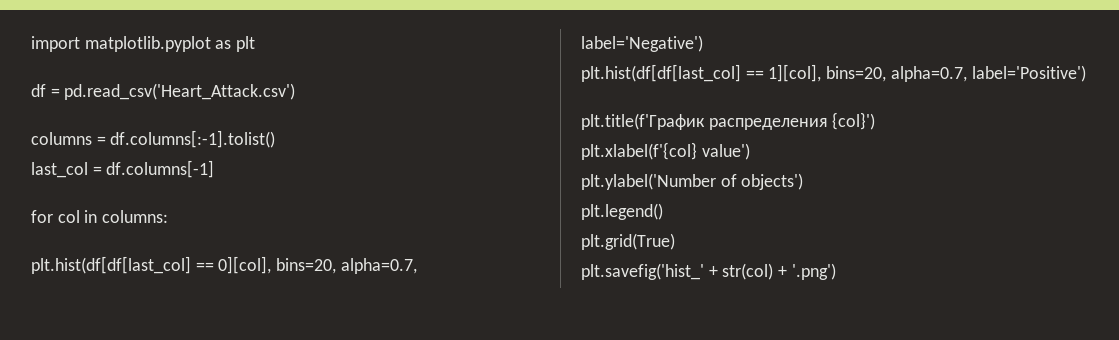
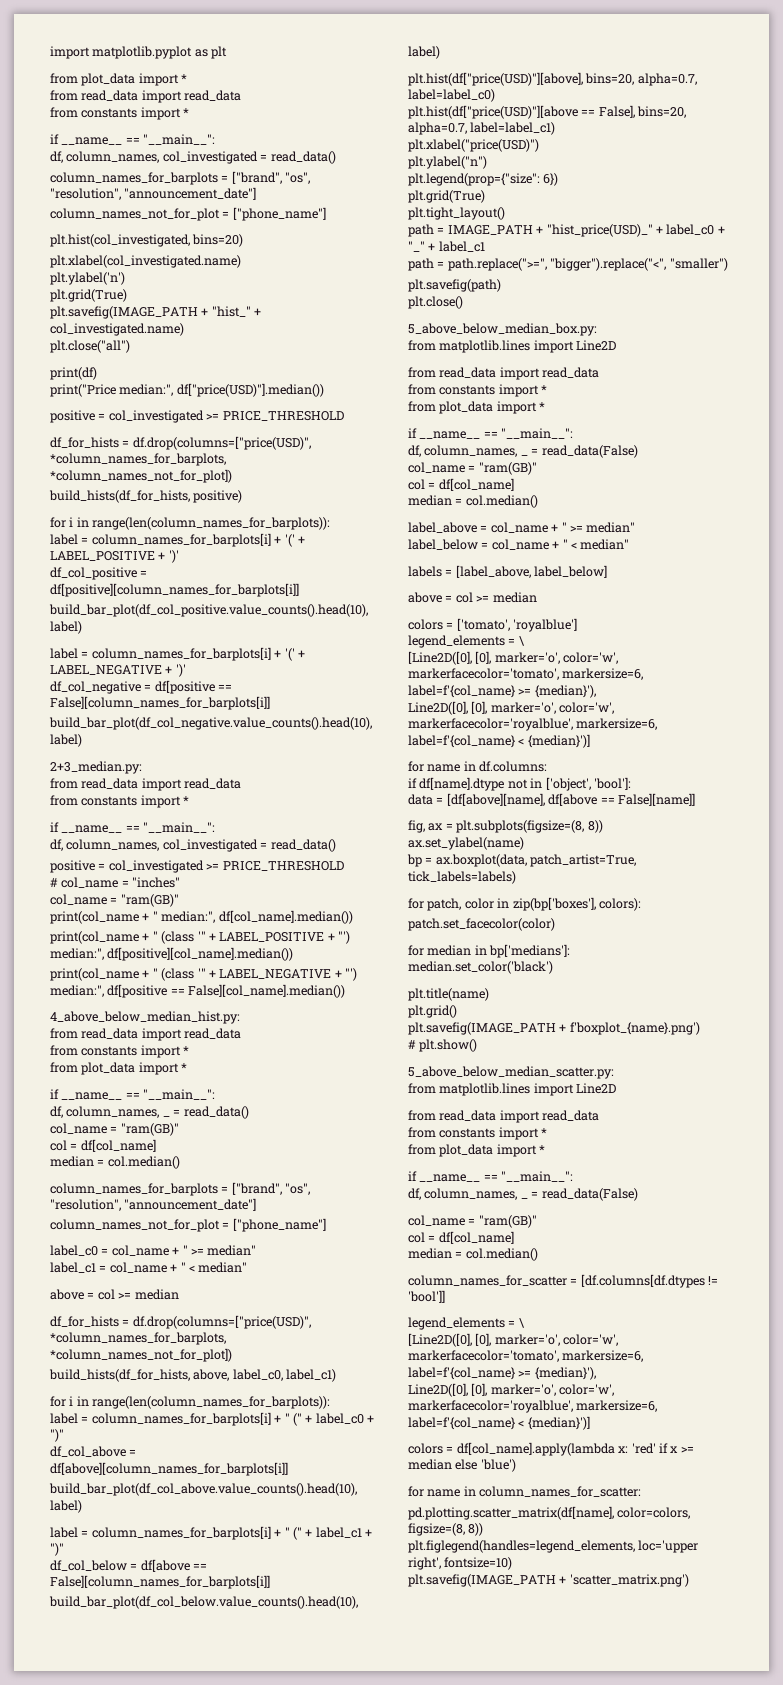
[31,83,296,100] [31,130,276,148] [31,160,215,178] [31,210,169,223] [31,256,417,274] [581,35,703,52] [581,64,1086,82] [581,112,876,130] [581,142,750,160] [581,173,804,190] [581,203,663,220] [581,233,675,250] [581,263,836,280] df = pd.read_csv('Heart_Attack.csv') // columns = df.columns[:-1].tolist() // last_col = df.columns[-1] // for col in columns: // plt.hist(df[df[last_col] == 0][col], bins=20, alpha=0.7, label='Negative') // plt.hist(df[df[last_col] == 1][col], bins=20, alpha=0.7, label='Positive') // plt.title(f'График распределения {col}') // plt.xlabel(f'{col} value') // plt.ylabel('Number of objects') // plt.legend() // plt.grid(True) // plt.savefig('hist_' + str(col) + '.png') -> [50,73,188,86] [50,90,242,103] [50,107,190,120] [50,134,216,145] [50,151,336,164] [50,171,311,185] [50,187,257,200] [50,207,326,221] [50,234,244,247] [50,255,241,268] [50,272,125,285] [50,289,127,302] [50,306,262,319] [50,323,184,336] [50,340,130,353] [50,367,97,380] [50,383,324,397] [50,410,344,423] [50,436,311,450] [50,453,226,466] [50,469,232,483] [49,490,243,503] [50,517,331,530] [50,533,305,547] [50,550,179,563] [50,567,148,580] [50,583,299,597] [49,604,368,617] [50,621,82,634] [50,647,305,661] [50,664,186,677] [50,680,233,694] [50,696,270,710] [49,717,372,730] [50,734,82,747] [50,761,142,774] [50,778,242,791] [50,795,190,808] [50,822,216,833] [50,839,336,852] [50,860,344,873] [50,877,181,888] [50,894,179,907] [50,910,353,924] [50,931,350,944] [50,947,294,961] [50,968,357,981] [50,984,346,998] [50,1011,240,1024] [50,1028,242,1041] [50,1045,190,1058] [50,1062,188,1075] [50,1089,216,1100] [50,1106,170,1118] [173,1106,249,1119] [50,1123,179,1136] [50,1139,156,1152] [50,1156,180,1169] [50,1182,311,1196] [50,1198,257,1211] [50,1218,326,1232] [50,1245,257,1256] [50,1262,248,1273] [50,1289,179,1300] [50,1315,311,1329] [50,1332,226,1345] [50,1348,232,1362] [49,1369,337,1382] [50,1396,331,1409] [50,1412,374,1426] [50,1429,64,1442] [50,1446,137,1457] [50,1462,288,1476] [49,1483,357,1496] [50,1500,82,1513] [50,1526,372,1540] [50,1543,64,1556] [50,1559,208,1572] [50,1575,270,1589] [49,1596,358,1609] [408,46,440,59] [408,72,697,86] [408,89,495,102] [408,105,687,119] [408,122,556,135] [408,139,539,152] [408,156,487,169] [408,173,559,186] [408,190,485,203] [408,207,505,220] [408,224,725,237] [408,241,485,252] [408,258,728,271] [408,279,501,292] [408,296,463,309] [408,323,597,336] [408,340,617,353] [408,367,600,380] [408,384,548,397] [408,401,546,414] [408,428,574,439] [408,445,528,457] [531,445,638,458] [408,462,537,475] [408,478,514,491] [408,495,538,508] [408,522,636,533] [408,539,630,550] [408,565,608,578] [408,592,537,603] [408,618,578,632] [408,635,525,648] [408,651,619,665] [408,668,644,680] [408,685,596,698] [408,701,615,715] [408,718,658,731] [408,734,590,748] [408,761,548,772] [408,777,631,791] [408,793,695,806] [408,820,603,833] [408,837,524,850] [407,854,637,867] [408,871,516,884] [408,897,641,911] [408,918,555,931] [408,944,571,958] [408,961,553,974] [408,988,489,1001] [408,1005,457,1018] [408,1022,700,1035] [408,1039,478,1052] [408,1066,614,1079] [408,1083,617,1096] [408,1110,600,1123] [408,1127,548,1140] [408,1144,546,1157] [408,1171,574,1182] [408,1188,528,1200] [531,1188,638,1201] [408,1215,537,1228] [408,1231,514,1244] [408,1248,538,1261] [408,1274,719,1288] [408,1290,445,1303] [408,1317,525,1330] [408,1333,619,1347] [408,1350,644,1362] [408,1367,596,1380] [408,1383,615,1397] [408,1400,658,1413] [408,1416,590,1430] [408,1442,694,1456] [408,1459,516,1472] [408,1486,642,1497] [408,1506,691,1520] [408,1523,484,1536] [408,1540,699,1553] [408,1557,513,1570] [408,1574,689,1587] from plot_data import * // from read_data import read_data // from constants import * // if __name__ == "__main__": // df, column_names, col_investigated = read_data() // column_names_for_barplots = ["brand", "os", "resolution", "announcement_date"] // column_names_not_for_plot = ["phone_name"] // plt.hist(col_investigated, bins=20) // plt.xlabel(col_investigated.name) // plt.ylabel('n') // plt.grid(True) // plt.savefig(IMAGE_PATH + "hist_" + col_investigated.name) // plt.close("all") // print(df) // print("Price median:", df["price(USD)"].median()) // positive = col_investigated >= PRICE_THRESHOLD // df_for_hists = df.drop(columns=["price(USD)", *column_names_for_barplots, *column_names_not_for_plot]) // build_hists(df_for_hists, positive) // for i in range(len(column_names_for_barplots)): // label = column_names_for_barplots[i] + '(' + LABEL_POSITIVE + ')' // df_col_positive = df[positive][column_names_for_barplots[i]] // build_bar_plot(df_col_positive.value_counts().head(10), label) // label = column_names_for_barplots[i] + '(' + LABEL_NEGATIVE + ')' // df_col_negative = df[positive == False][column_names_for_barplots[i]] // build_bar_plot(df_col_negative.value_counts().head(10), label) // 2+3_median.py: // from read_data import read_data // from constants import * // if __name__ == "__main__": // df, column_names, col_investigated = read_data() // positive = col_investigated >= PRICE_THRESHOLD // # col_name = "inches" // col_name = "ram(GB)" // print(col_name + " median:", df[col_name].median()) // print(col_name + " (class '" + LABEL_POSITIVE + "') median:", df[positive][col_name].median()) // print(col_name + " (class '" + LABEL_NEGATIVE + "') median:", df[positive == False][col_name].median()) // 4_above_below_median_hist.py: // from read_data import read_data // from constants import * // from plot_data import * // if __name__ == "__main__": // df, column_names, _ = read_data() // col_name = "ram(GB)" // col = df[col_name] // median = col.median() // column_names_for_barplots = ["brand", "os", "resolution", "announcement_date"] // column_names_not_for_plot = ["phone_name"] // label_c0 = col_name + " >= median" // label_c1 = col_name + " < median" // above = col >= median // df_for_hists = df.drop(columns=["price(USD)", *column_names_for_barplots, *column_names_not_for_plot]) // build_hists(df_for_hists, above, label_c0, label_c1) // for i in range(len(column_names_for_barplots)): // label = column_names_for_barplots[i] + " (" + label_c0 + ")" // df_col_above = df[above][column_names_for_barplots[i]] // build_bar_plot(df_col_above.value_counts().head(10), label) // label = column_names_for_barplots[i] + " (" + label_c1 + ")" // df_col_below = df[above == False][column_names_for_barplots[i]] // build_bar_plot(df_col_below.value_counts().head(10), label) // plt.hist(df["price(USD)"][above], bins=20, alpha=0.7, label=label_c0) // plt.hist(df["price(USD)"][above == False], bins=20, alpha=0.7, label=label_c1) // plt.xlabel("price(USD)") // plt.ylabel("n") // plt.legend(prop={"size": 6}) // plt.grid(True) // plt.tight_layout() // path = IMAGE_PATH + "hist_price(USD)_" + label_c0 + "_" + label_c1 // path = path.replace(">=", "bigger").replace("<", "smaller") // plt.savefig(path) // plt.close() // 5_above_below_median_box.py: // from matplotlib.lines import Line2D // from read_data import read_data // from constants import * // from plot_data import * // if __name__ == "__main__": // df, column_names, _ = read_data(False) // col_name = "ram(GB)" // col = df[col_name] // median = col.median() // label_above = col_name + " >= median" // label_below = col_name + " < median" // labels = [label_above, label_below] // above = col >= median // colors = ['tomato', 'royalblue'] // legend_elements = \ // [Line2D([0], [0], marker='o', color='w', markerfacecolor='tomato', markersize=6, label=f'{col_name} >= {median}'), // Line2D([0], [0], marker='o', color='w', markerfacecolor='royalblue', markersize=6, label=f'{col_name} < {median}')] // for name in df.columns: // if df[name].dtype not in ['object', 'bool']: // data = [df[above][name], df[above == False][name]] // fig, ax = plt.subplots(figsize=(8, 8)) // ax.set_ylabel(name) // bp = ax.boxplot(data, patch_artist=True, tick_labels=labels) // for patch, color in zip(bp['boxes'], colors): // patch.set_facecolor(color) // for median in bp['medians']: // median.set_color('black') // plt.title(name) // plt.grid() // plt.savefig(IMAGE_PATH + f'boxplot_{name}.png') // # plt.show() // 5_above_below_median_scatter.py: // from matplotlib.lines import Line2D // from read_data import read_data // from constants import * // from plot_data import * // if __name__ == "__main__": // df, column_names, _ = read_data(False) // col_name = "ram(GB)" // col = df[col_name] // median = col.median() // column_names_for_scatter = [df.columns[df.dtypes != 'bool']] // legend_elements = \ // [Line2D([0], [0], marker='o', color='w', markerfacecolor='tomato', markersize=6, label=f'{col_name} >= {median}'), // Line2D([0], [0], marker='o', color='w', markerfacecolor='royalblue', markersize=6, label=f'{col_name} < {median}')] // colors = df[col_name].apply(lambda x: 'red' if x >= median else 'blue') // for name in column_names_for_scatter: // pd.plotting.scatter_matrix(df[name], color=colors, figsize=(8, 8)) // plt.figlegend(handles=legend_elements, loc='upper right', fontsize=10) // plt.savefig(IMAGE_PATH + 'scatter_matrix.png')

